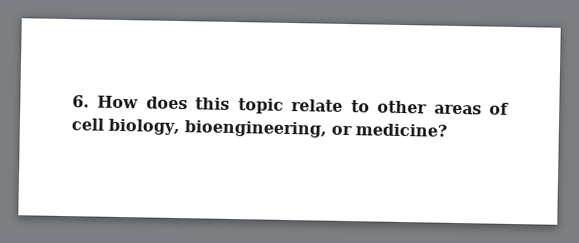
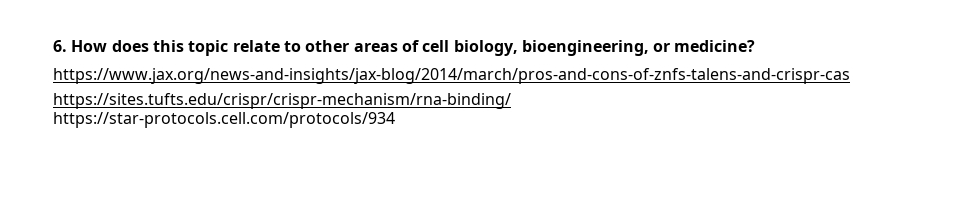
(447, 130) none -> [53,68,850,84] [53,93,511,109] [53,112,395,128] // https://www.jax.org/news-and-insights/jax-blog/2014/march/pros-and-cons-of-znfs-talens-and-crispr-cas // https://sites.tufts.edu/crispr/crispr-mechanism/rna-binding/ // https://star-protocols.cell.com/protocols/934

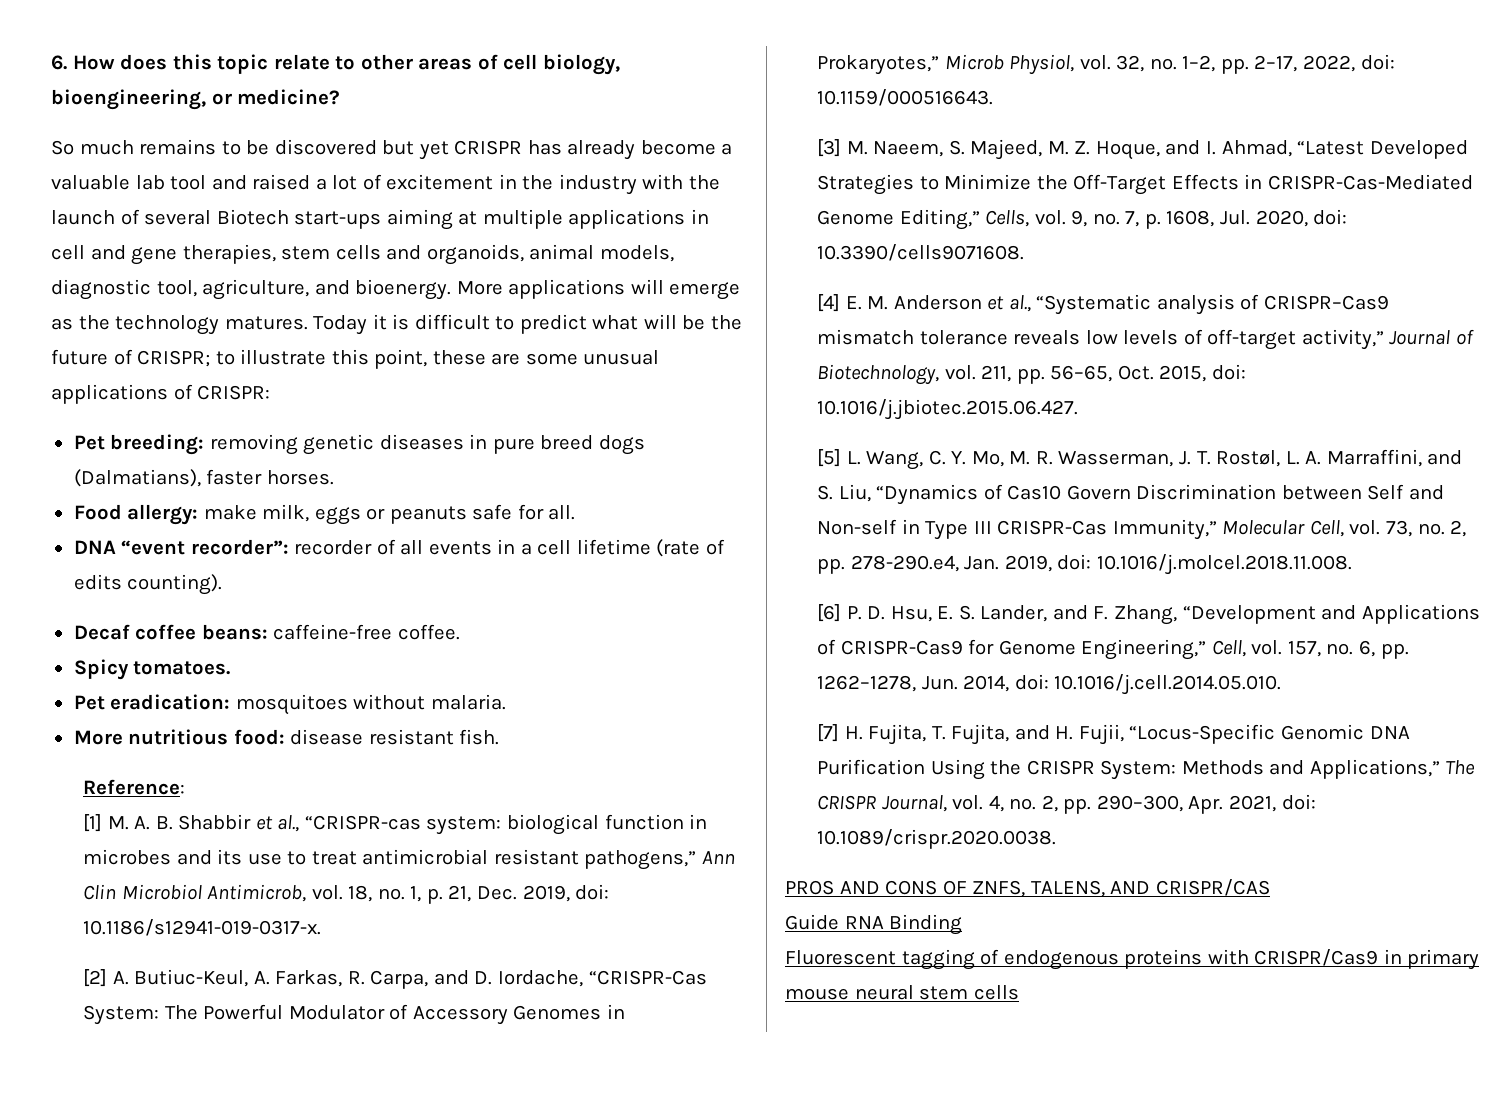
[53,68,850,84] [53,93,511,109] [53,112,395,128] https://www.jax.org/news-and-insights/jax-blog/2014/march/pros-and-cons-of-znfs-talens-and-crispr-cas // https://sites.tufts.edu/crispr/crispr-mechanism/rna-binding/ // https://star-protocols.cell.com/protocols/934 -> [51,139,733,160] [51,174,720,195] [51,209,709,230] [51,244,674,265] [51,279,741,300] [51,314,742,335] [51,349,660,369] [51,384,271,404] [73,434,645,455] [73,469,334,487] [73,504,576,525] [73,539,725,557] [73,574,223,595] [73,624,460,640] [73,659,231,680] [73,694,506,715] [73,729,500,745] [83,779,186,795] [83,814,708,835] [83,849,736,870] [83,884,610,904] [83,919,322,936] [83,969,707,989] [83,1004,625,1025] [817,54,1395,75] [817,89,994,106] [817,139,1468,160] [817,174,1473,195] [817,209,1348,230] [817,244,1025,261] [817,294,1390,315] [817,329,1475,350] [817,364,1246,385] [817,399,1079,420] [817,449,1463,470] [817,484,1445,505] [817,519,1467,540] [817,554,1352,575] [817,604,1480,625] [817,639,1409,660] [817,674,1282,695] [817,724,1410,745] [817,759,1476,780] [817,794,1316,814] [817,829,1057,849] [785,879,1270,897] [785,914,963,935] [785,949,1480,970] [785,985,1019,1000] So much remains to be discovered but yet CRISPR has already become a valuable lab tool and raised a lot of excitement in the industry with the launch of several Biotech start-ups aiming at multiple applications in cell and gene therapies, stem cells and organoids, animal models, diagnostic tool, agriculture, and bioenergy. More applications will emerge as the technology matures. Today it is difficult to predict what will be the future of CRISPR; to illustrate this point, these are some unusual applications of CRISPR: // Pet breeding: removing genetic diseases in pure breed dogs (Dalmatians), faster horses. // Food allergy: make milk, eggs or peanuts safe for all. // DNA “event recorder”: recorder of all events in a cell lifetime (rate of edits counting). // Decaf coffee beans: caffeine-free coffee. // Spicy tomatoes. // Pet eradication: mosquitoes without malaria. // More nutritious food: disease resistant fish. // Reference: // [1] M. A. B. Shabbir et al., “CRISPR-cas system: biological function in microbes and its use to treat antimicrobial resistant pathogens,” Ann Clin Microbiol Antimicrob, vol. 18, no. 1, p. 21, Dec. 2019, doi: 10.1186/s12941-019-0317-x. // [2] A. Butiuc-Keul, A. Farkas, R. Carpa, and D. Iordache, “CRISPR-Cas System: The Powerful Modulator of Accessory Genomes in Prokaryotes,” Microb Physiol, vol. 32, no. 1–2, pp. 2–17, 2022, doi: 10.1159/000516643. // [3] M. Naeem, S. Majeed, M. Z. Hoque, and I. Ahmad, “Latest Developed Strategies to Minimize the Off-Target Effects in CRISPR-Cas-Mediated Genome Editing,” Cells, vol. 9, no. 7, p. 1608, Jul. 2020, doi: 10.3390/cells9071608. // [4] E. M. Anderson et al., “Systematic analysis of CRISPR–Cas9 mismatch tolerance reveals low levels of off-target activity,” Journal of Biotechnology, vol. 211, pp. 56–65, Oct. 2015, doi: 10.1016/j.jbiotec.2015.06.427. // [5] L. Wang, C. Y. Mo, M. R. Wasserman, J. T. Rostøl, L. A. Marraffini, and S. Liu, “Dynamics of Cas10 Govern Discrimination between Self and Non-self in Type III CRISPR-Cas Immunity,” Molecular Cell, vol. 73, no. 2, pp. 278-290.e4, Jan. 2019, doi: 10.1016/j.molcel.2018.11.008. // [6] P. D. Hsu, E. S. Lander, and F. Zhang, “Development and Applications of CRISPR-Cas9 for Genome Engineering,” Cell, vol. 157, no. 6, pp. 1262–1278, Jun. 2014, doi: 10.1016/j.cell.2014.05.010. // [7] H. Fujita, T. Fujita, and H. Fujii, “Locus-Specific Genomic DNA Purification Using the CRISPR System: Methods and Applications,” The CRISPR Journal, vol. 4, no. 2, pp. 290–300, Apr. 2021, doi: 10.1089/crispr.2020.0038. // PROS AND CONS OF ZNFS, TALENS, AND CRISPR/CAS // Guide RNA Binding // Fluorescent tagging of endogenous proteins with CRISPR/Cas9 in primary mouse neural stem cells

